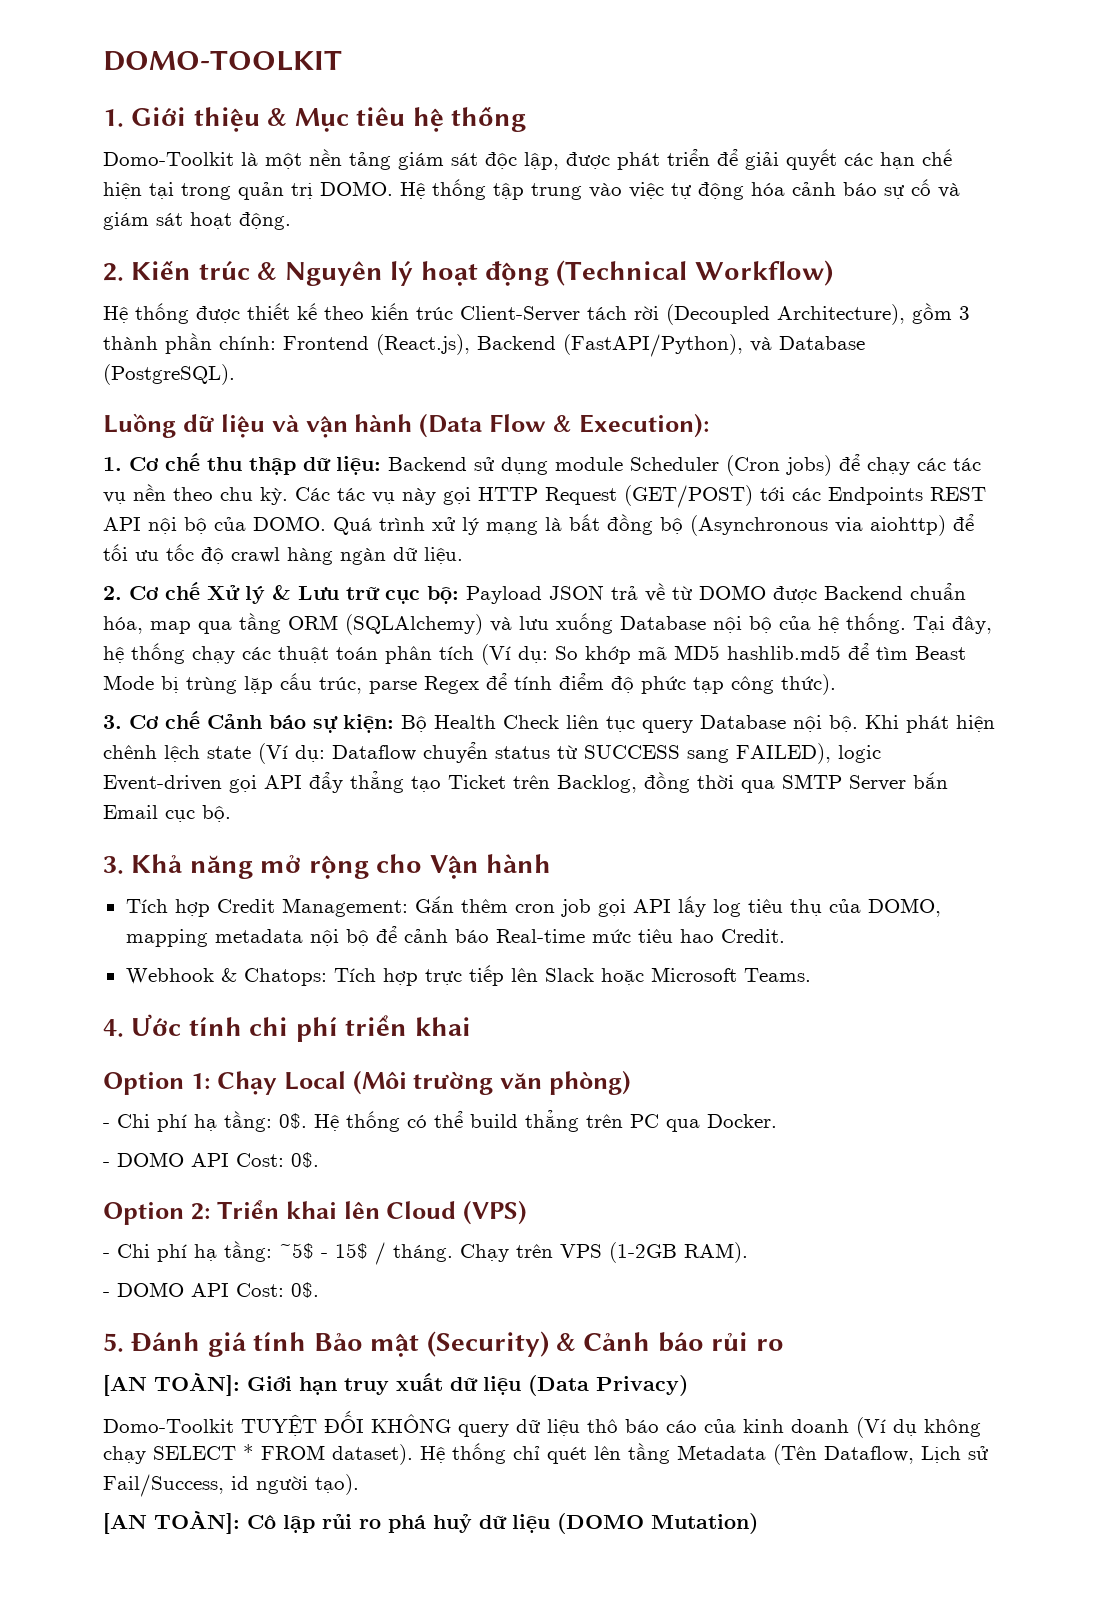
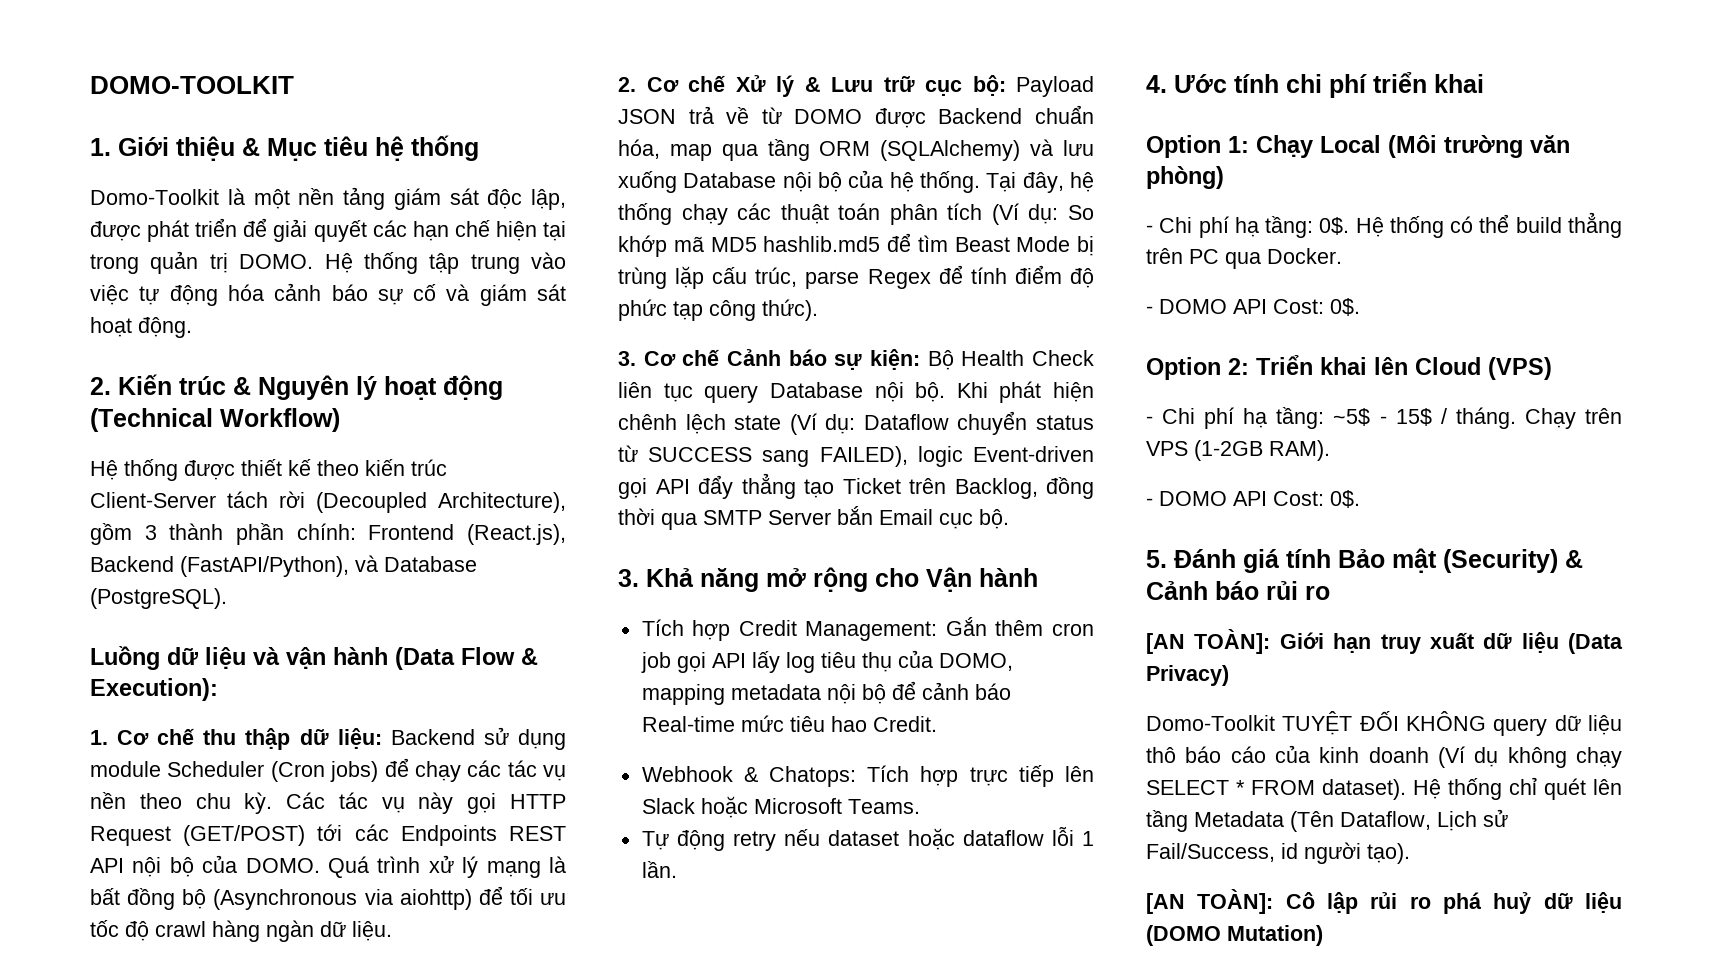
(811, 975) none -> [641,827,1094,851] [641,861,677,878] // Tự động retry nếu dataset hoặc dataflow lỗi 1 lần.

